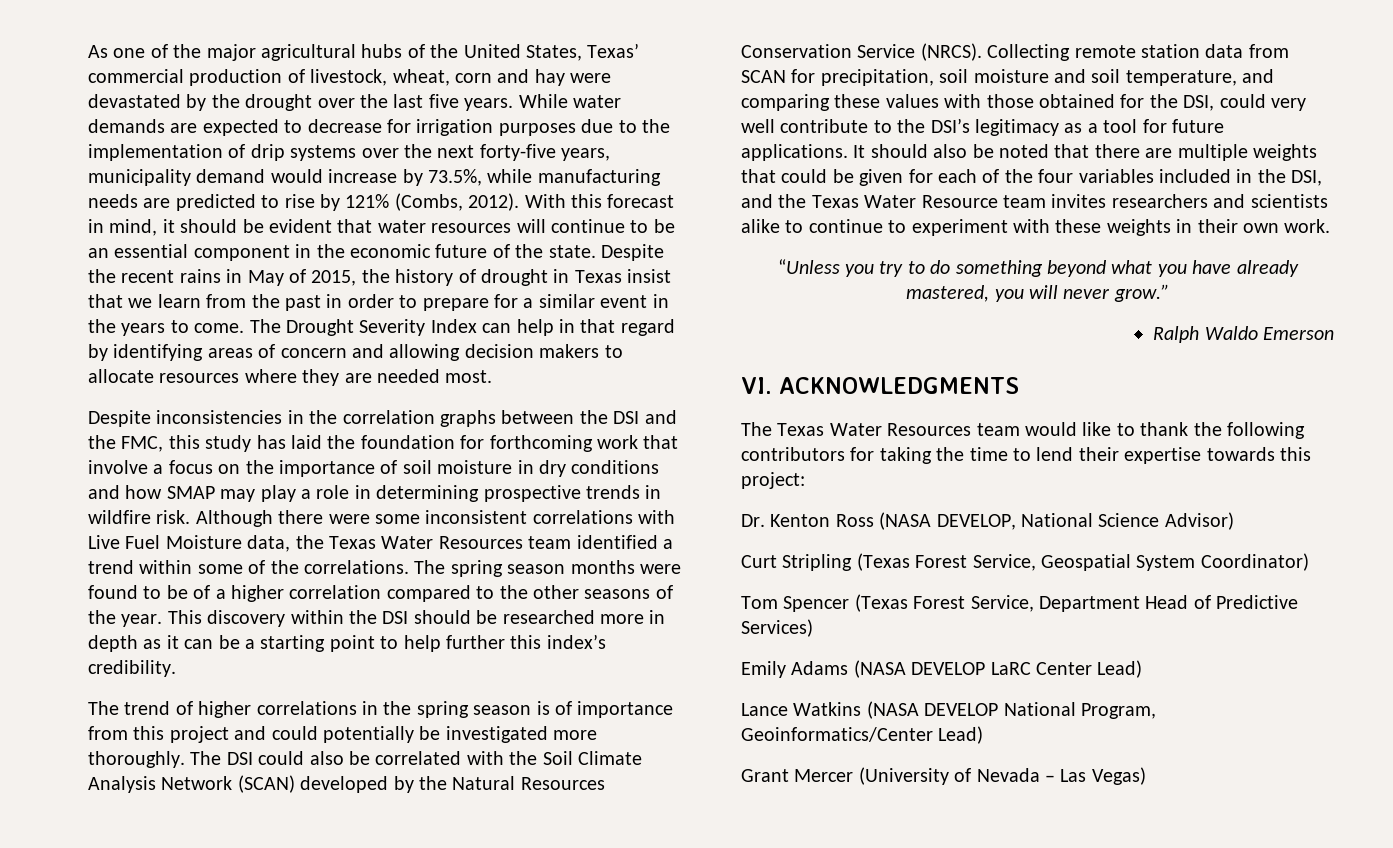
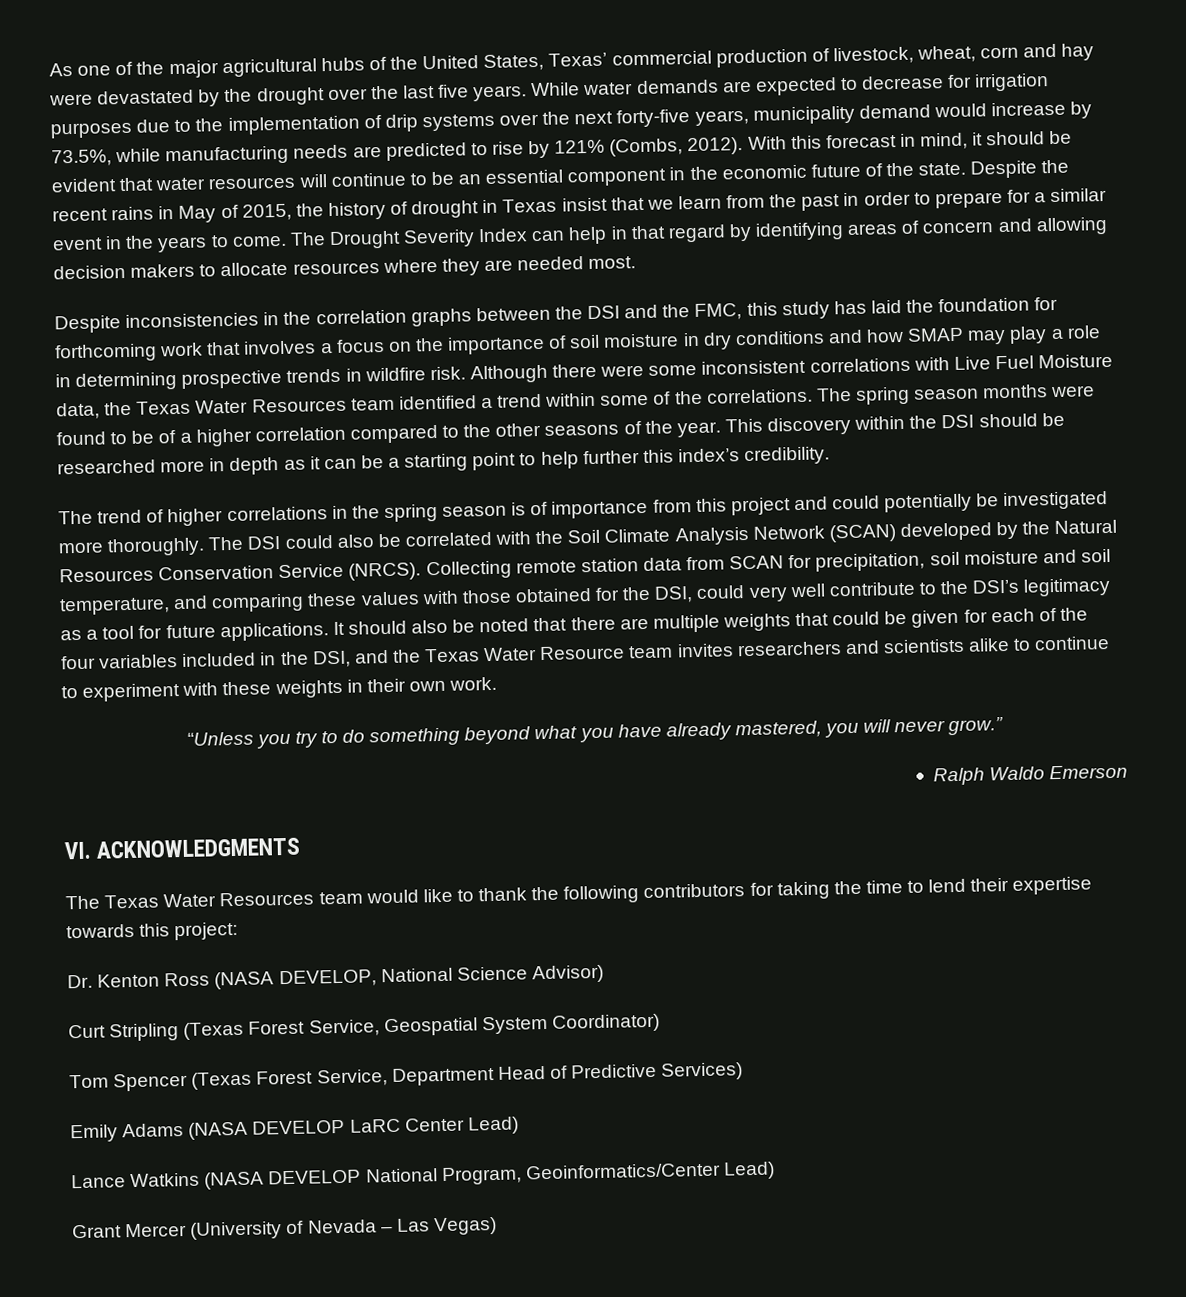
[88,460,148,474] involve -> [243,340,317,355] involves

